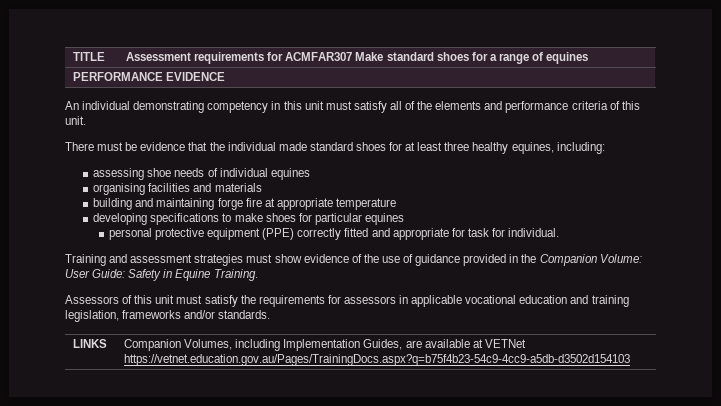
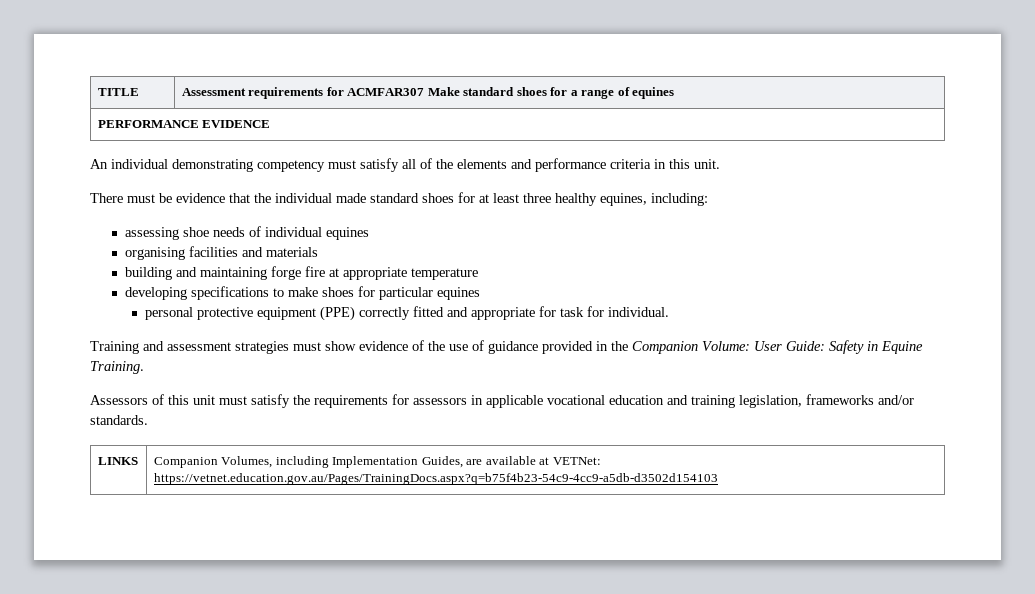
[271,101,324,110] in this unit -> (325, 166) none
[609,101,620,110] of -> [654,159,666,169] in
[484,339,526,348] VETNet -> [552,457,601,465] VETNet:

